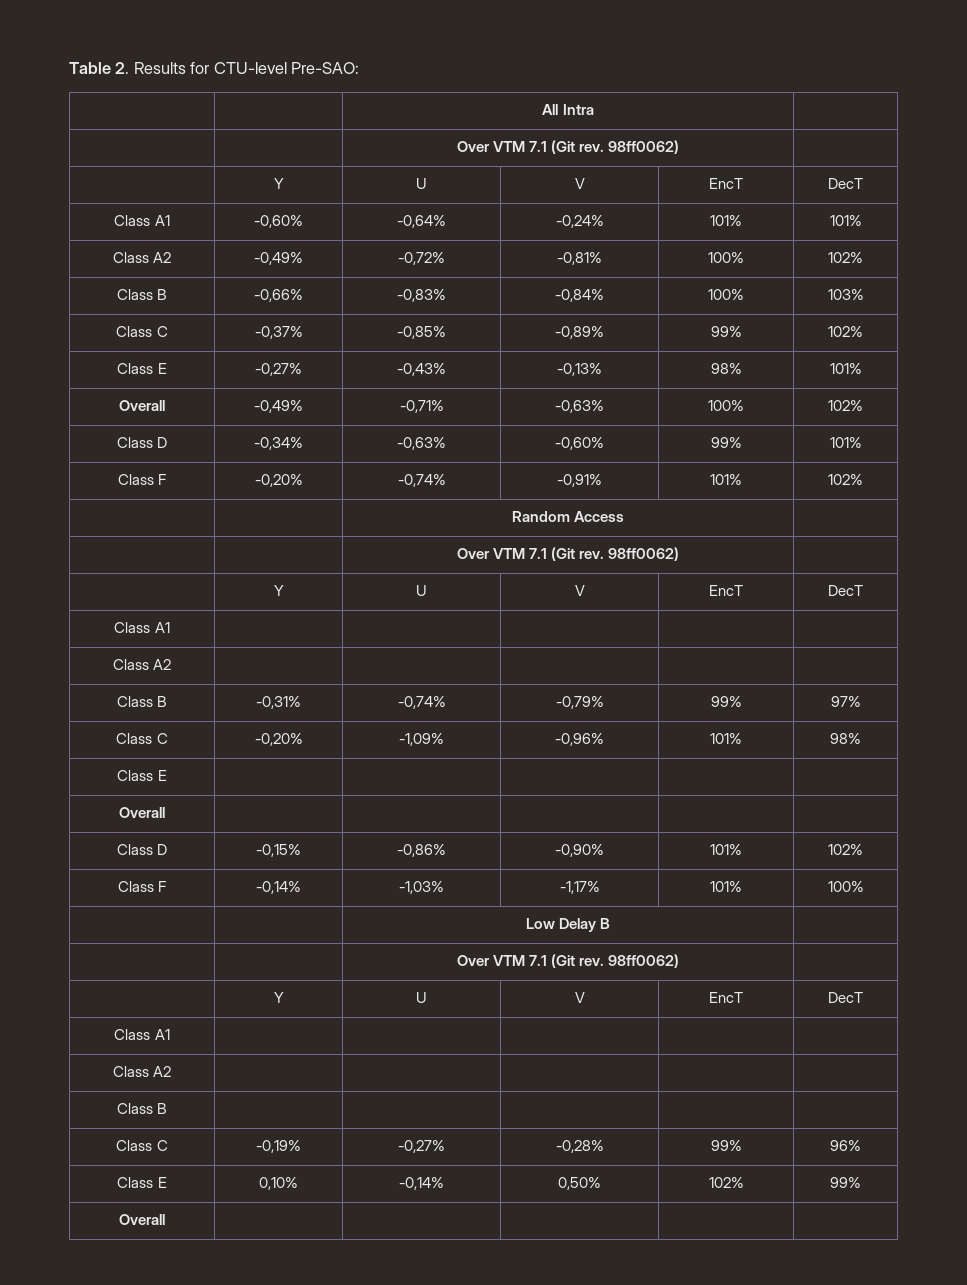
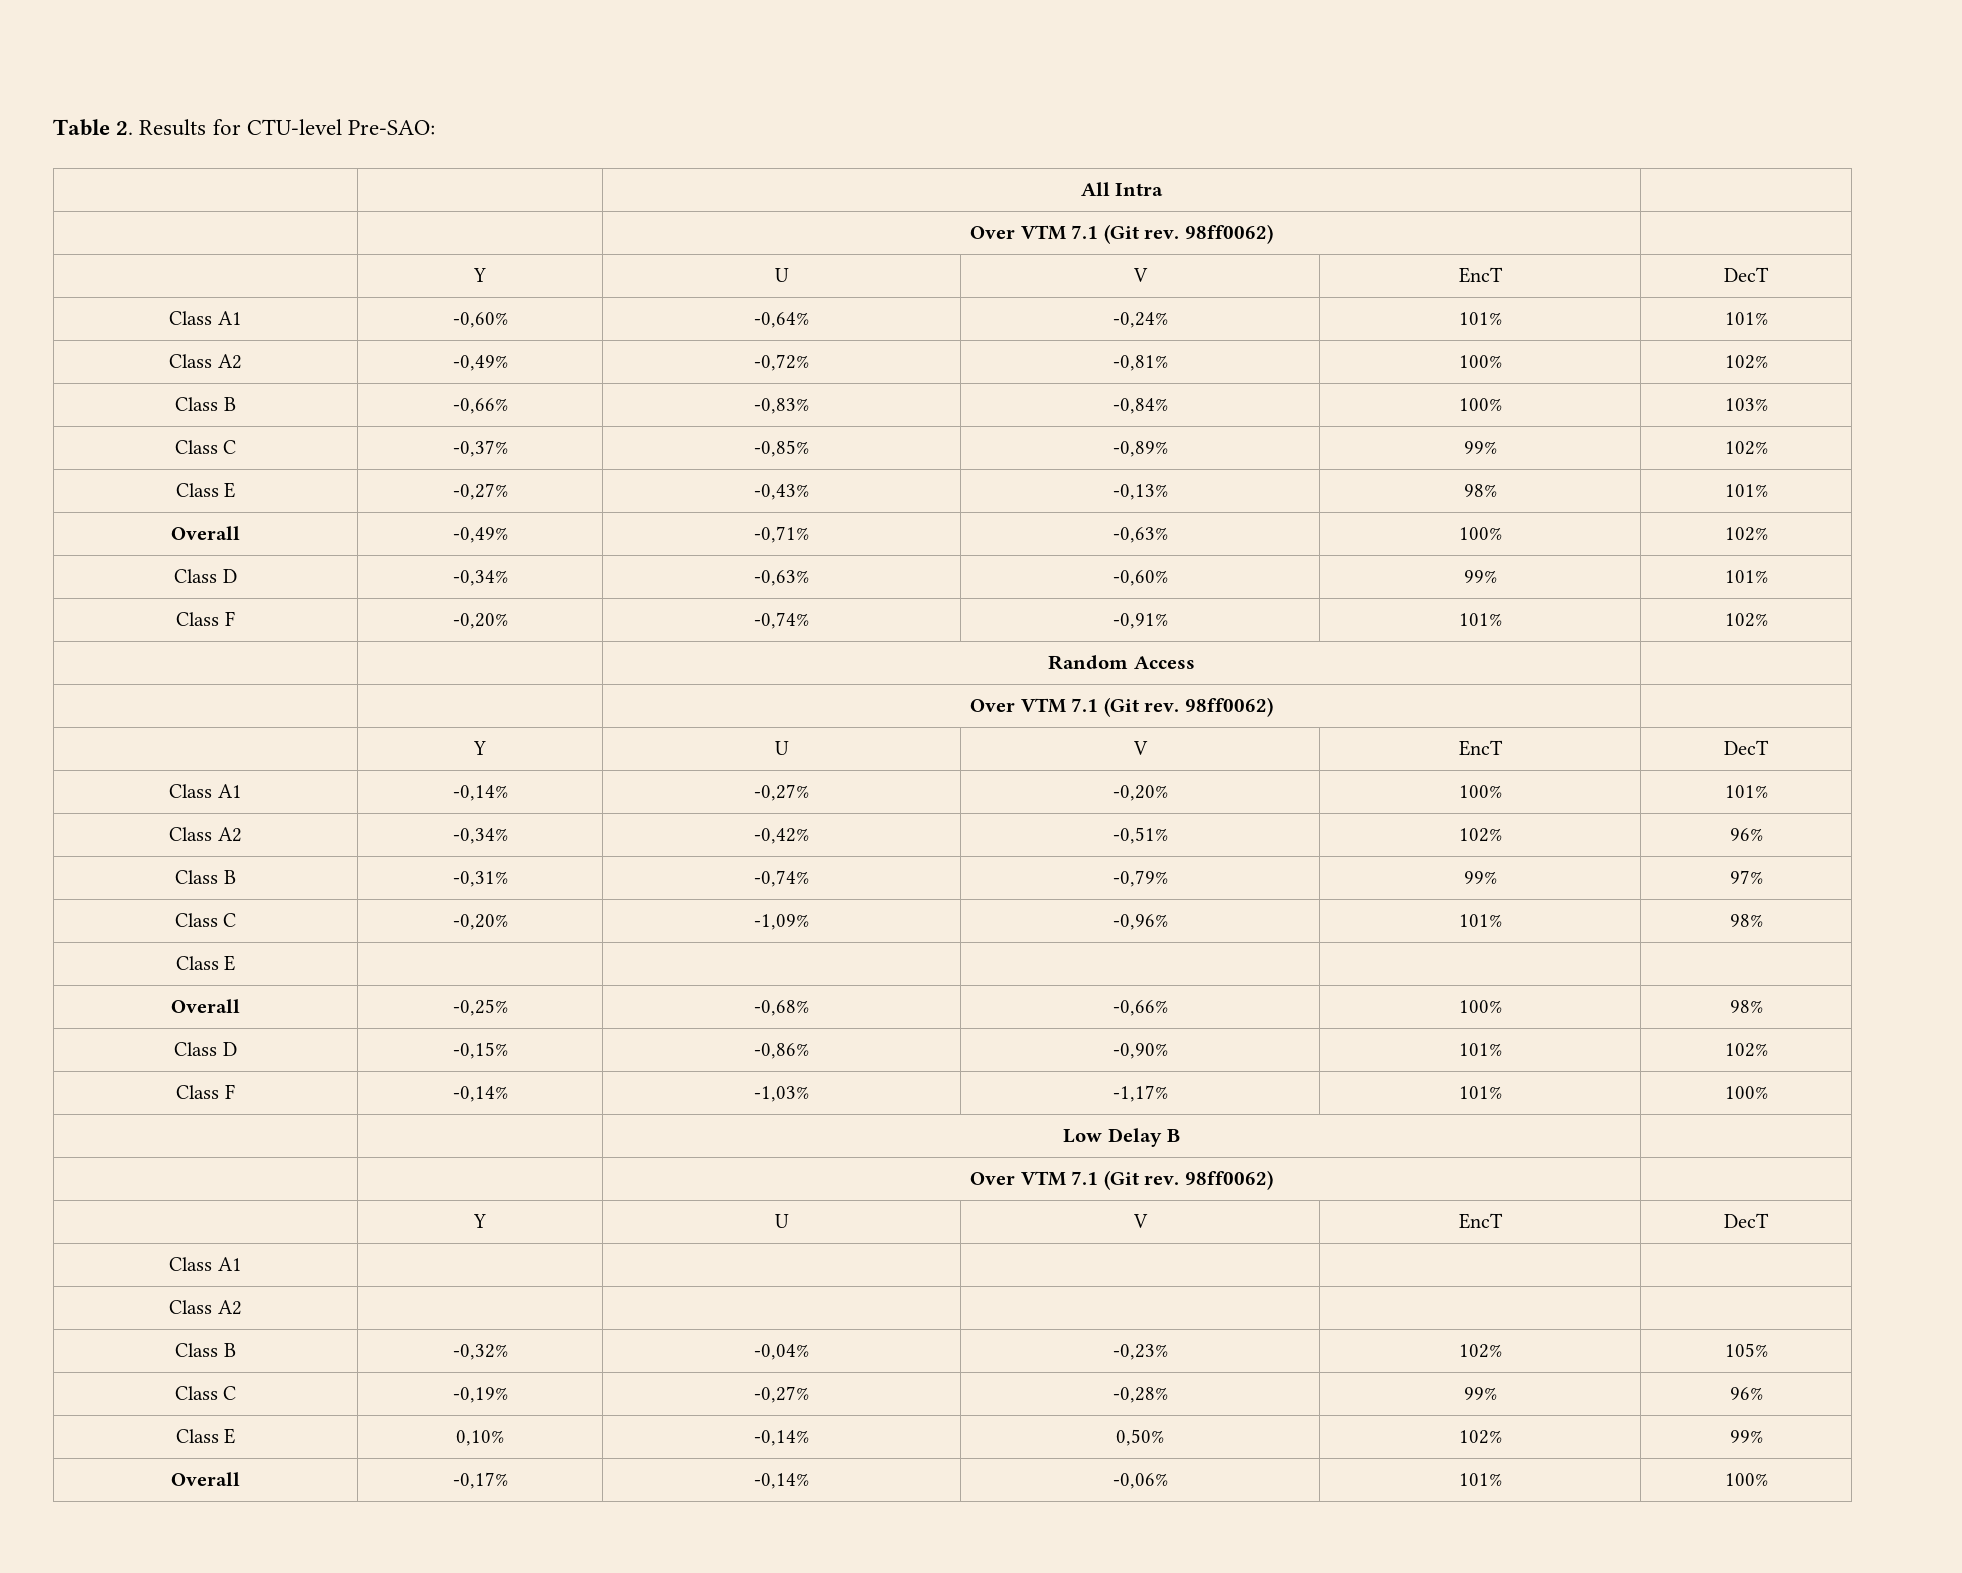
[112,659,172,670] | | | | // Class A2 | | | | | -> [452,785,508,801] [754,784,809,801] [1112,785,1168,801] [1458,785,1502,798] [1724,785,1768,798] [169,827,242,842] [452,828,508,844] [754,828,809,844] [1112,827,1168,844] [1458,828,1502,842] [1729,828,1763,841] -0,14% | -0,27% | -0,20% | 100% | 101% // Class A2 | -0,34% | -0,42% | -0,51% | 102% | 96%
(165, 812) | | | | -> [452,999,508,1016] [754,1000,809,1016] [1112,1000,1168,1016] [1458,1000,1502,1013] [1729,1000,1763,1013] -0,25% | -0,68% | -0,66% | 100% | 98%
(168, 1108) | | | | -> [452,1344,508,1360] [754,1344,809,1360] [1112,1344,1168,1360] [1458,1344,1502,1358] [1724,1343,1768,1357] -0,32% | -0,04% | -0,23% | 102% | 105%
(165, 1219) | | | | -> [452,1472,508,1489] [754,1473,809,1489] [1112,1473,1168,1489] [1458,1473,1502,1486] [1724,1473,1768,1486] -0,17% | -0,14% | -0,06% | 101% | 100%

